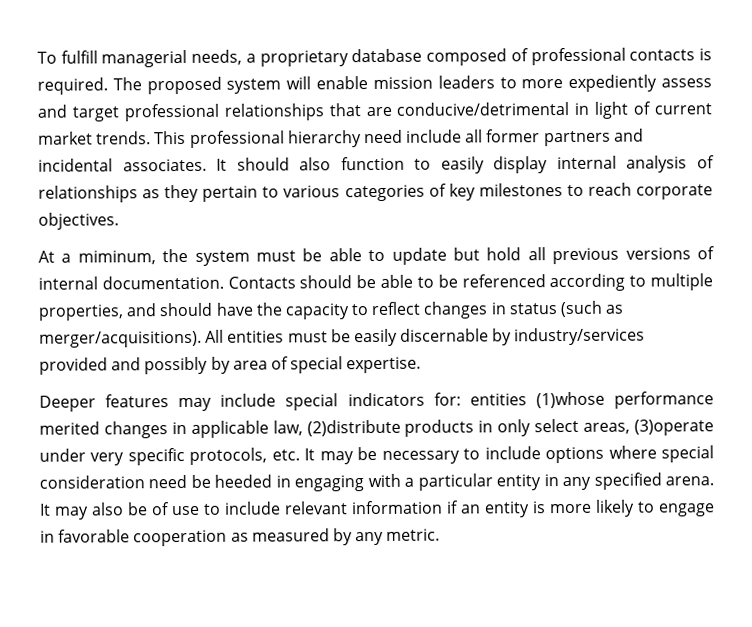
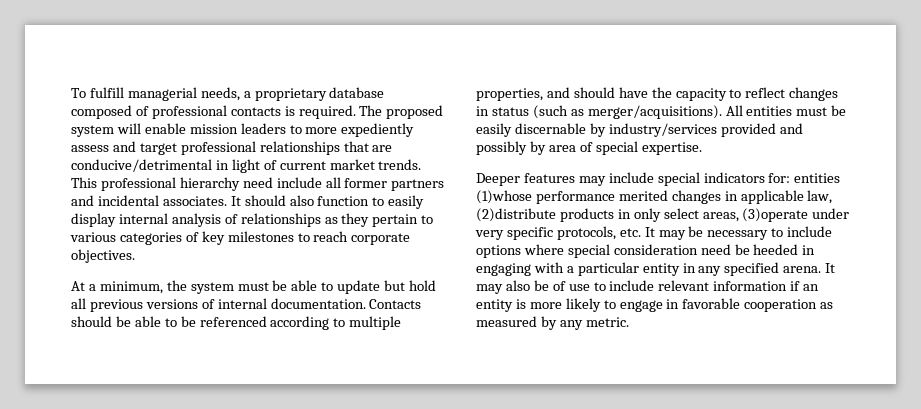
[77,250,156,265] miminum, -> [99,281,163,294] minimum,

